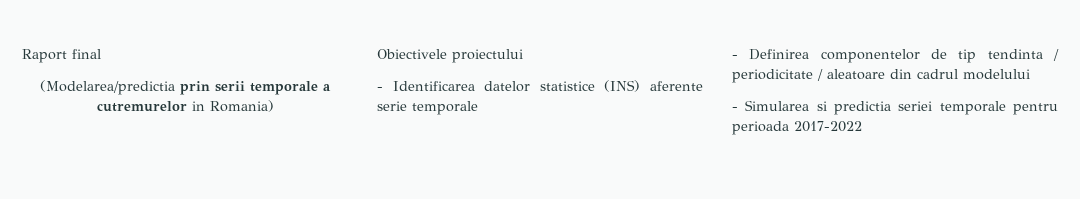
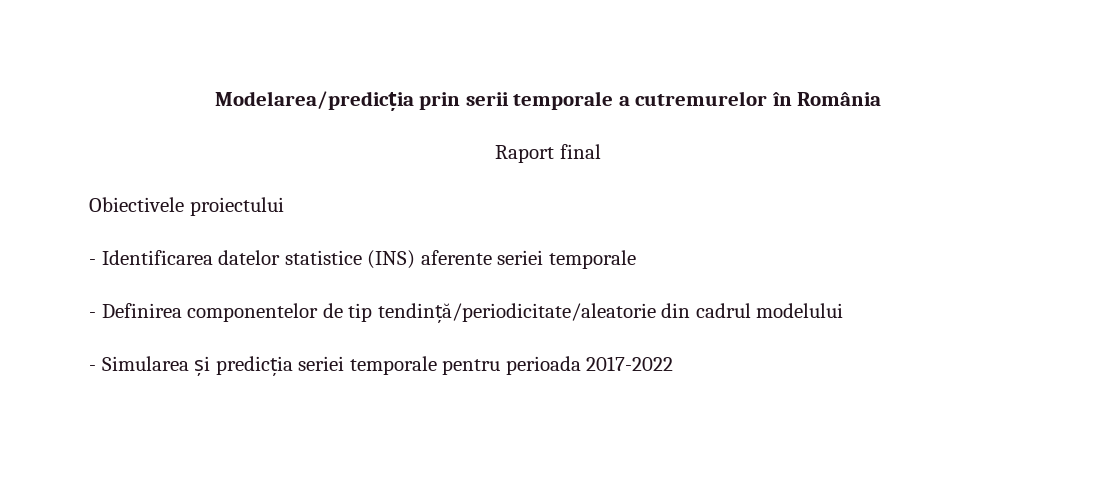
[22,49,101,63] [40,80,175,95] Raport final // (Modelarea/predictia -> [214,91,414,111] Modelarea/predicția
[191,100,274,112] in Romania) -> [772,92,882,106] [495,144,601,163] în România // Raport final
[377,101,407,111] serie -> [497,250,544,265] seriei
[987,49,1059,61] [732,69,885,83] tendinta / periodicitate / aleatoare -> [377,303,656,323] tendință/periodicitate/aleatorie
[816,101,891,115] si predictia -> [194,356,293,376] și predicția

